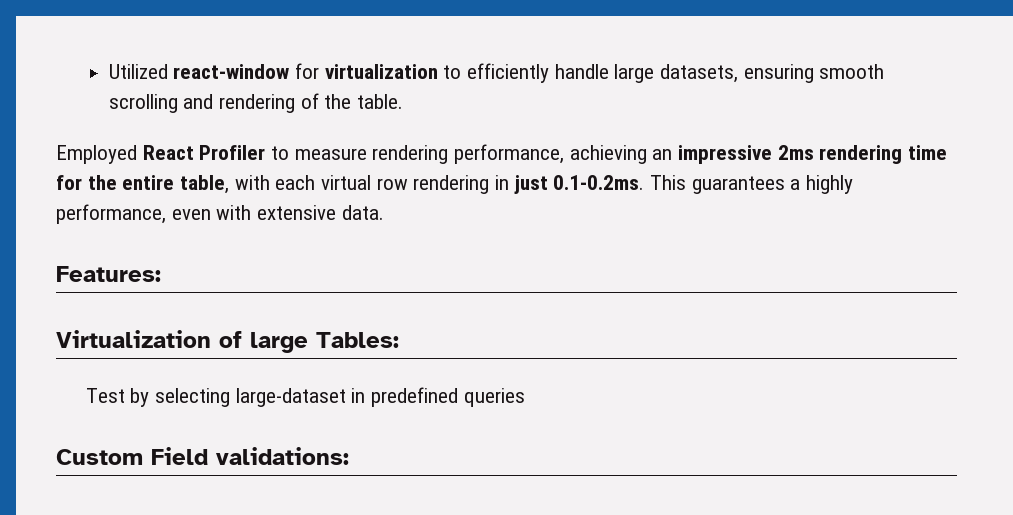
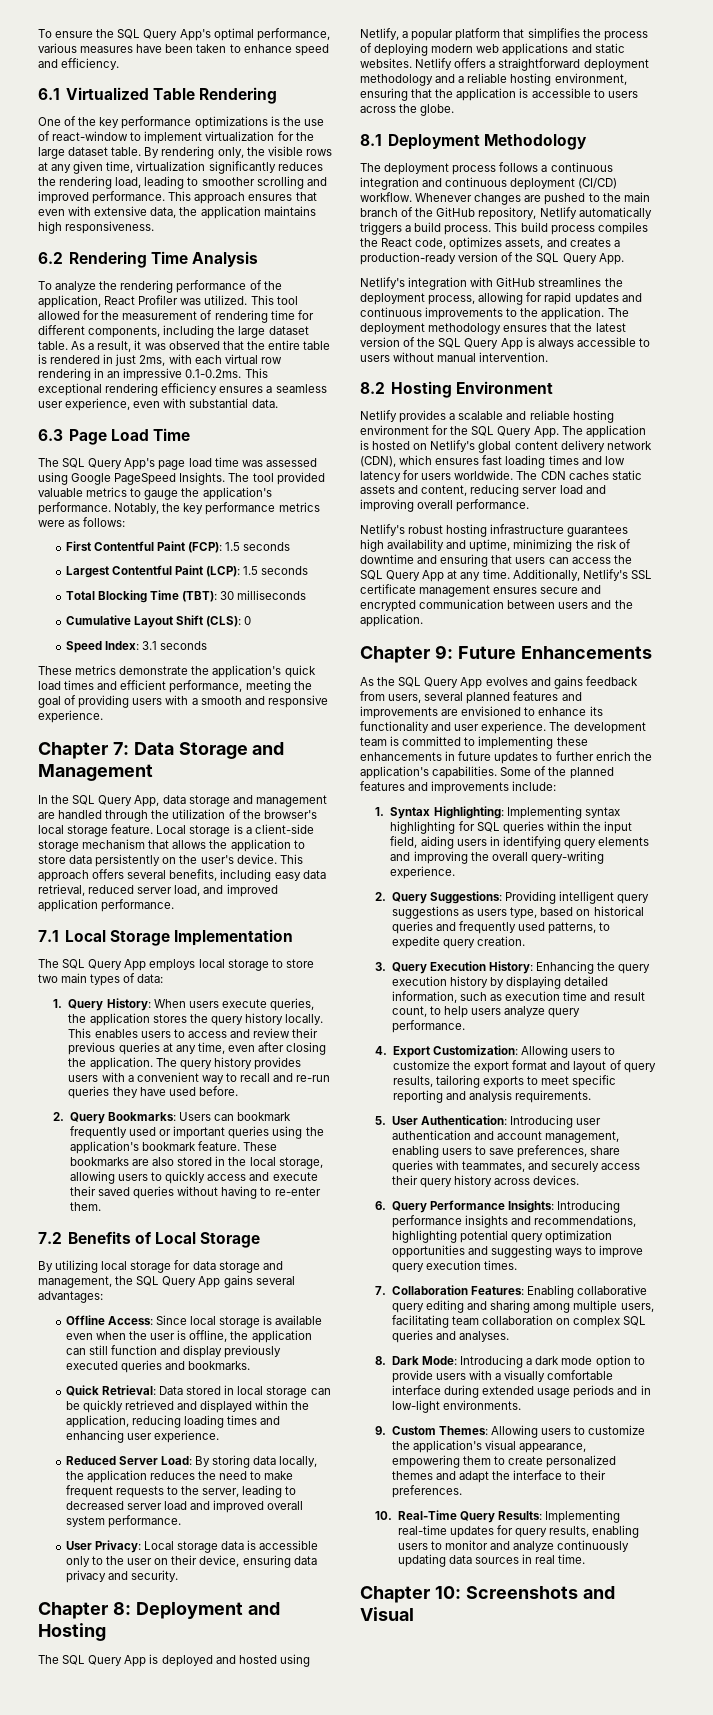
[108,63,885,83] [108,93,403,113] [56,144,948,164] [56,175,230,194] Utilized react-window for virtualization to efficiently handle large datasets, ensuring smooth scrolling and rendering of the table. // Employed React Profiler to measure rendering performance, achieving an impressive 2ms rendering time for the entire table, -> [38,28,330,41] [38,43,329,56] [38,58,120,70] [38,87,278,104] [38,116,324,129] [38,131,314,144] [38,146,332,159] [38,161,323,174] [38,176,327,189] [38,191,317,204] [38,206,316,219] [38,221,155,234] [38,251,259,268] [38,280,282,293] [38,295,298,308] [38,310,314,323] [38,325,309,338] [38,340,331,352] [38,354,166,366] To ensure the SQL Query App's optimal performance, various measures have been taken to enhance speed and efficiency. // 6.1 Virtualized Table Rendering // One of the key performance optimizations is the use of react-window to implement virtualization for the large dataset table. By rendering only, the visible rows at any given time, virtualization significantly reduces the rendering load, leading to smoother scrolling and improved performance. This approach ensures that even with extensive data, the application maintains high responsiveness. // 6.2 Rendering Time Analysis // To analyze the rendering performance of the application, React Profiler was utilized. This tool allowed for the measurement of rendering time for different components, including the large dataset table. As a result, it was observed that the entire table is rendered in just 2ms,
[513,175,854,194] [56,204,337,224] just 0.1-0.2ms. This guarantees a highly performance, even with extensive -> [107,368,268,381] [38,383,327,396] [38,398,249,411] an impressive 0.1-0.2ms. This exceptional rendering efficiency ensures a seamless user experience, even with substantial
[56,266,161,282] [56,330,399,353] [85,387,525,407] [56,447,349,465] Features: // Virtualization of large Tables: // Test by selecting large-dataset in predefined queries // Custom Field validations: -> [38,428,191,445] [38,457,317,470] [38,472,325,485] [38,487,272,500] [38,502,320,515] [38,517,126,527] [65,541,291,553] [65,565,309,578] [65,590,307,603] [65,615,252,628] [65,641,208,653] [38,665,316,678] [38,680,312,693] [38,695,328,708] [38,710,103,723] [38,742,285,759] [38,764,153,781] [38,795,327,807] [38,809,317,822] [38,824,314,837] [38,839,305,852] [38,854,303,867] [38,869,326,882] [38,884,278,897] [38,899,175,912] [38,929,294,946] [38,959,314,971] [38,973,164,986] [53,998,314,1011] [68,1013,324,1026] [68,1028,319,1038] [68,1042,327,1055] [68,1057,301,1070] [68,1072,331,1084] [68,1086,238,1099] [53,1112,292,1124] [69,1126,324,1139] [69,1141,278,1154] [69,1156,323,1169] [69,1171,318,1184] [69,1186,321,1199] [69,1202,101,1211] [38,1231,261,1248] [38,1260,283,1273] [38,1275,295,1288] [38,1291,103,1303] [65,1315,323,1328] [65,1330,312,1343] [65,1345,282,1358] [65,1360,251,1373] [65,1385,331,1398] [65,1400,310,1413] [65,1415,281,1428] [65,1430,220,1443] [65,1455,318,1468] [65,1470,294,1483] [65,1485,297,1498] [65,1500,304,1513] [65,1515,181,1528] [65,1540,319,1553] [65,1555,317,1568] [65,1570,179,1583] [38,1602,280,1619] [38,1623,106,1641] [38,1654,310,1667] [360,28,648,41] [360,43,625,56] [360,58,649,71] [360,73,627,86] [360,88,638,101] [360,104,455,116] [360,134,587,150] [360,162,613,175] [360,177,618,190] [360,192,650,205] [360,207,652,220] [360,222,648,235] [360,237,620,250] [360,252,624,265] [360,277,623,290] [360,292,642,305] [360,307,629,320] [360,323,626,335] [360,337,650,350] [360,352,549,362] [360,381,553,398] [360,410,614,423] [360,425,646,438] [360,440,652,453] [360,455,625,468] [360,470,642,482] [360,484,606,497] [360,499,530,512] [360,524,629,537] [360,539,631,552] [360,554,632,567] [360,569,652,582] [360,584,602,597] [360,599,633,612] [360,614,423,627] [360,645,652,663] [360,676,638,689] [360,691,582,704] [360,706,603,719] [360,721,646,734] [360,736,588,749] [360,751,652,764] [360,766,614,779] [360,781,557,794] [375,806,620,819] [390,821,633,834] [390,836,650,849] [390,851,604,864] [390,866,456,879] [375,891,650,904] [391,906,644,919] [391,921,611,934] [391,936,526,949] [375,961,651,974] [391,976,609,989] [391,991,645,1003] [391,1006,581,1018] [391,1020,465,1033] [375,1045,616,1058] [392,1060,656,1073] [392,1075,617,1088] [392,1090,592,1103] [375,1115,602,1128] [391,1130,620,1143] [391,1145,621,1158] [391,1160,641,1173] [391,1175,580,1188] [375,1200,621,1213] [391,1215,637,1228] [391,1230,613,1243] [391,1245,644,1258] [391,1260,518,1273] [375,1285,648,1298] [391,1300,654,1313] [391,1315,647,1328] [391,1330,510,1343] [375,1355,645,1368] [391,1370,614,1383] [391,1385,651,1398] [391,1400,522,1413] [375,1425,646,1438] [391,1440,587,1453] [391,1455,617,1468] [391,1470,606,1483] [391,1485,462,1498] [375,1510,621,1523] [397,1525,640,1538] [397,1540,630,1552] [397,1554,586,1567] [360,1586,615,1603] [360,1607,414,1621] 6.3 Page Load Time // The SQL Query App's page load time was assessed using Google PageSpeed Insights. The tool provided valuable metrics to gauge the application's performance. Notably, the key performance metrics were as follows: // First Contentful Paint (FCP): 1.5 seconds // Largest Contentful Paint (LCP): 1.5 seconds // Total Blocking Time (TBT): 30 milliseconds // Cumulative Layout Shift (CLS): 0 // Speed Index: 3.1 seconds // These metrics demonstrate the application's quick load times and efficient performance, meeting the goal of providing users with a smooth and responsive experience. // Chapter 7: Data Storage and Management // In the SQL Query App, data storage and management are handled through the utilization of the browser's local storage feature. Local storage is a client-side storage mechanism that allows the application to store data persistently on the user's device. This approach offers several benefits, including easy data retrieval, reduced server load, and improved application performance. // 7.1 Local Storage Implementation // The SQL Query App employs local storage to store two main types of data: // 1. Query History: When users execute queries, the application stores the query history locally. This enables users to access and review their previous queries at any time, even after closing the application. The query history provides users with a convenient way to recall and re-run queries they have used before. // 2. Query Bookmarks: Users can bookmark frequently used or important queries using the application's bookmark feature. These bookmarks are also stored in the local storage, allowing users to quickly access and execute their saved queries without having to re-enter them. // 7.2 Benefits of Local Storage // By utilizing local storage for data storage and management, the SQL Query App gains several advantages: // Offline Access: Since local storage is available even when the user is offline, the application can still function and display previously executed queries and bookmarks. // Quick Retrieval: Data stored in local storage can be quickly retrieved and displayed within the application, reducing loading times and enhancing user experience. // Reduced Server Load: By storing data locally, the application reduces the need to make frequent requests to the server, leading to decreased server load and improved overall system performance. // User Privacy: Local storage data is accessible only to the user on their device, ensuring data privacy and security. // Chapter 8: Deployment and Hosting // The SQL Query App is deployed and hosted using Netlify, a popular platform that simplifies the process of deploying modern web applications and static websites. Netlify offers a straightforward deployment methodology and a reliable hosting environment, ensuring that the application is accessible to users across the globe. // 8.1 Deployment Methodology // The deployment process follows a continuous integration and continuous deployment (CI/CD) workflow. Whenever changes are pushed to the main branch of the GitHub repository, Netlify automatically triggers a build process. This build process compiles the React code, optimizes assets, and creates a production-ready version of the SQL Query App. // Netlify's integration with GitHub streamlines the deployment process, allowing for rapid updates and continuous improvements to the application. The deployment methodology ensures that the latest version of the SQL Query App is always accessible to users without manual intervention. // 8.2 Hosting Environment // Netlify provides a scalable and reliable hosting environment for the SQL Query App. The application is hosted on Netlify's global content delivery network (CDN), which ensures fast loading times and low latency for users worldwide. The CDN caches static assets and content, reducing server load and improving overall performance. // Netlify's robust hosting infrastructure guarantees high availability and uptime, minimizing the risk of downtime and ensuring that users can access the SQL Query App at any time. Additionally, Netlify's SSL certificate management ensures secure and encrypted communication between users and the application. // Chapter 9: Future Enhancements // As the SQL Query App evolves and gains feedback from users, several planned features and improvements are envisioned to enhance its functionality and user experience. The development team is committed to implementing these enhancements in future updates to further enrich the application's capabilities. Some of the planned features and improvements include: // 1. Syntax Highlighting: Implementing syntax highlighting for SQL queries within the input field, aiding users in identifying query elements and improving the overall query-writing experience. // 2. Query Suggestions: Providing intelligent query suggestions as users type, based on historical queries and frequently used patterns, to expedite query creation. // 3. Query Execution History: Enhancing the query execution history by displaying detailed information, such as execution time and result count, to help users analyze query performance. // 4. Export Customization: Allowing users to customize the export format and layout of query results, tailoring exports to meet specific reporting and analysis requirements. // 5. User Authentication: Introducing user authentication and account management, enabling users to save preferences, share queries with teammates, and securely access their query history across devices. // 6. Query Performance Insights: Introducing performance insights and recommendations, highlighting potential query optimization opportunities and suggesting ways to improve query execution times. // 7. Collaboration Features: Enabling collaborative query editing and sharing among multiple users, facilitating team collaboration on complex SQL queries and analyses. // 8. Dark Mode: Introducing a dark mode option to provide users with a visually comfortable interface during extended usage periods and in low-light environments. // 9. Custom Themes: Allowing users to customize the application's visual appearance, empowering them to create personalized themes and adapt the interface to their preferences. // 10. Real-Time Query Results: Implementing real-time updates for query results, enabling users to monitor and analyze continuously updating data sources in real time. // Chapter 10: Screenshots and Visual

